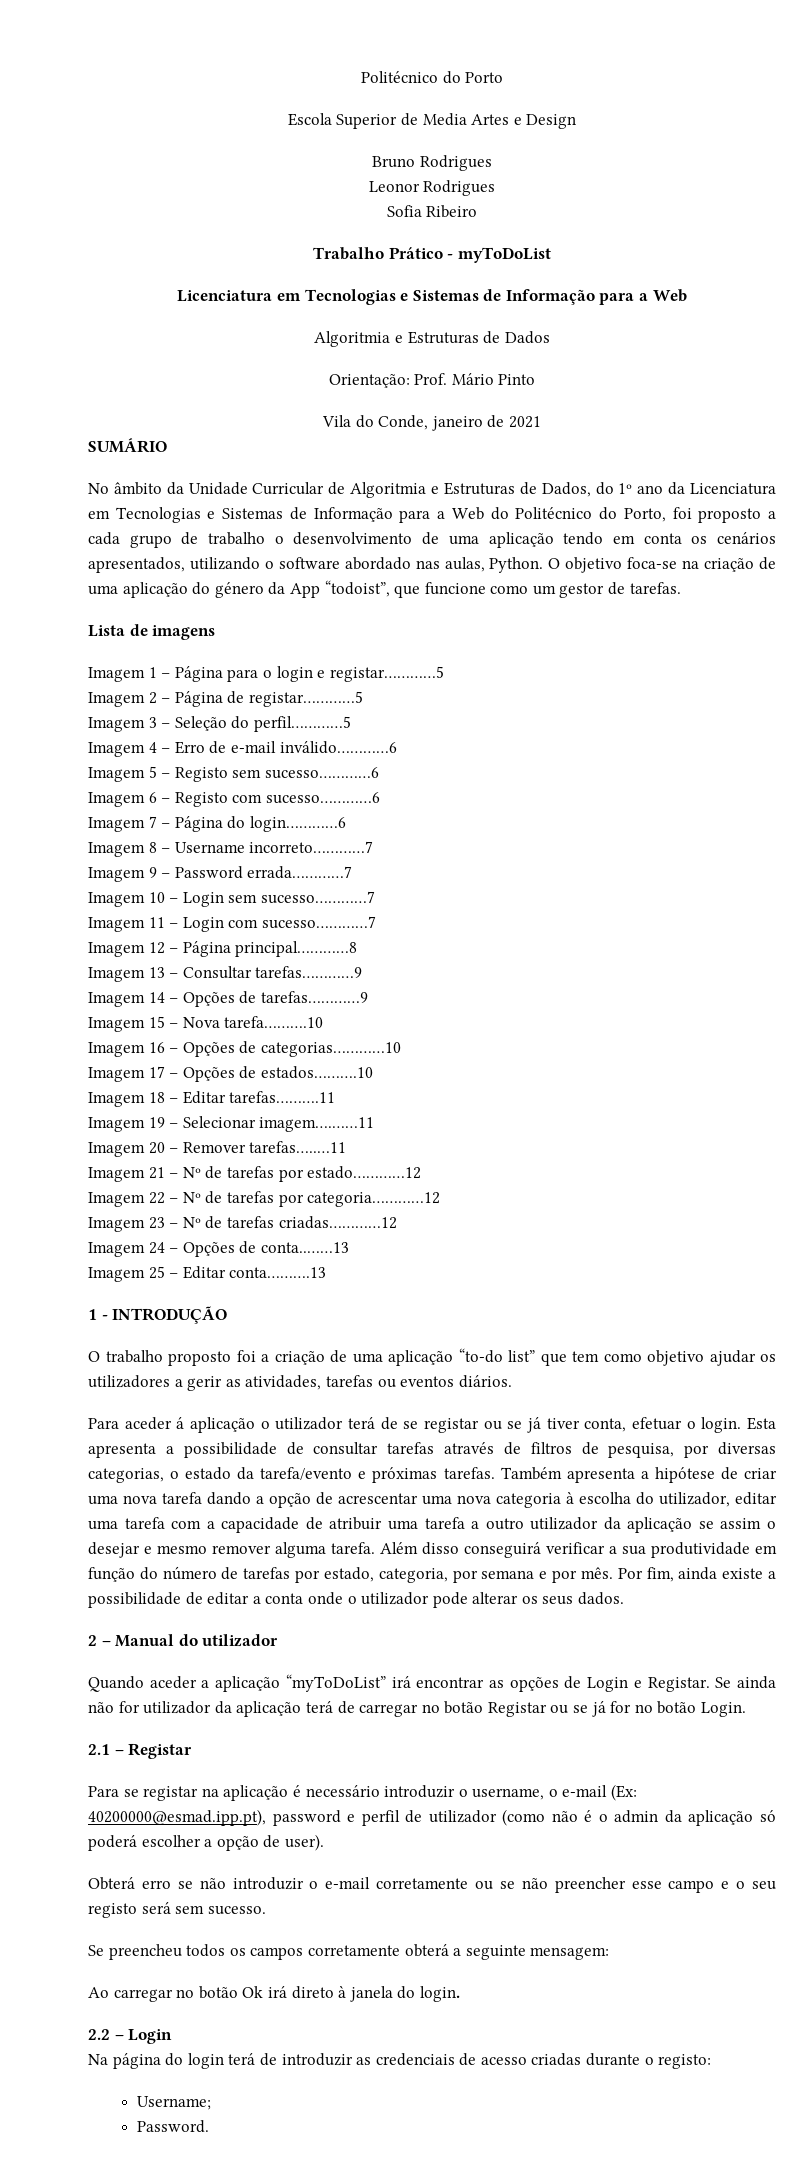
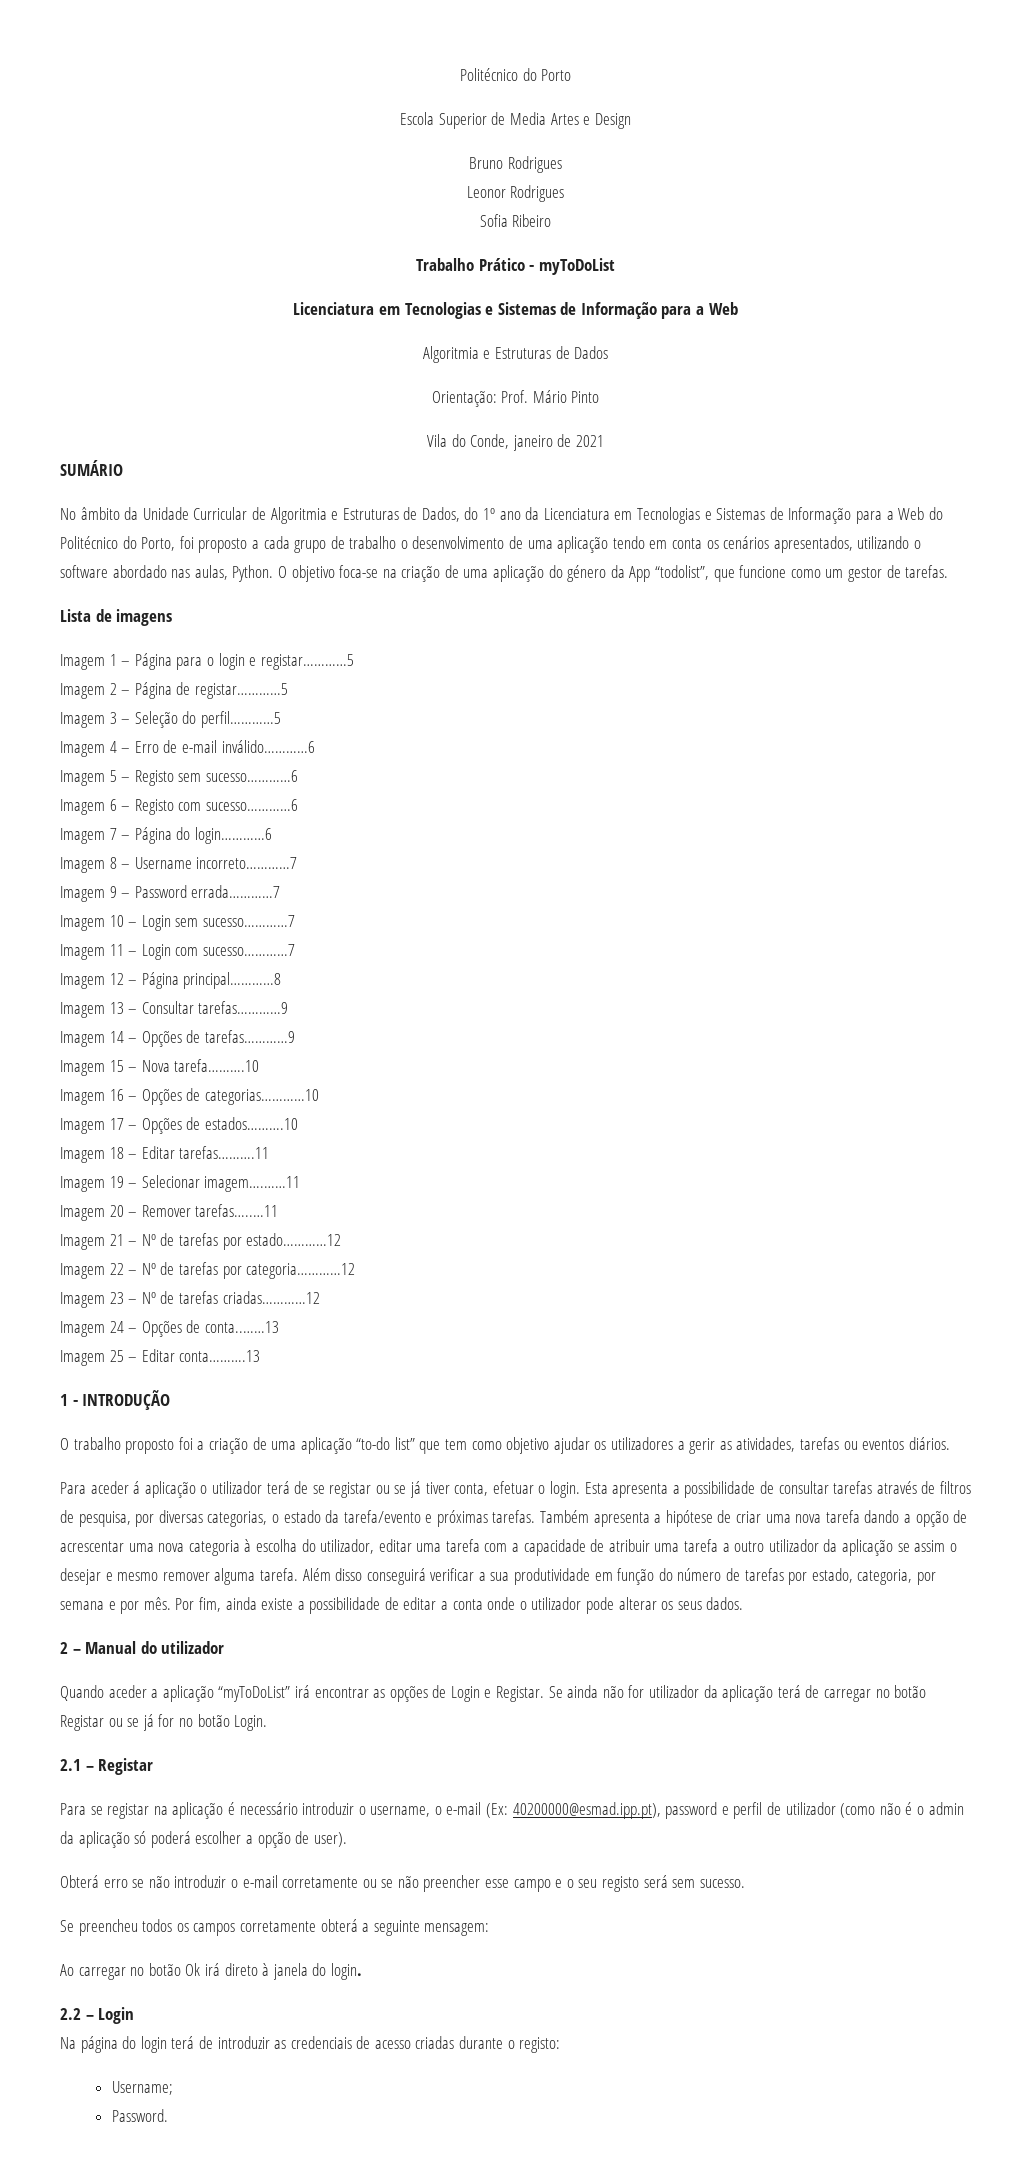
[324,580,390,597] “todoist”, -> [655,565,710,580] “todolist”,

